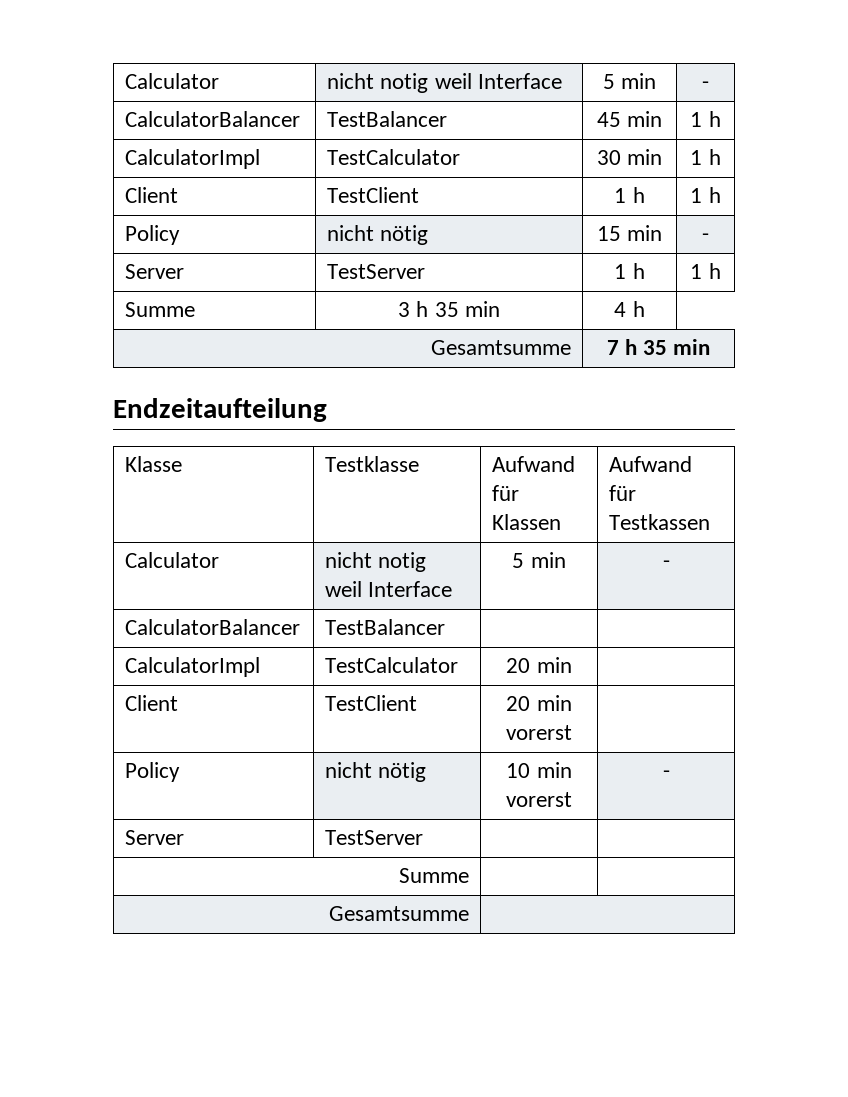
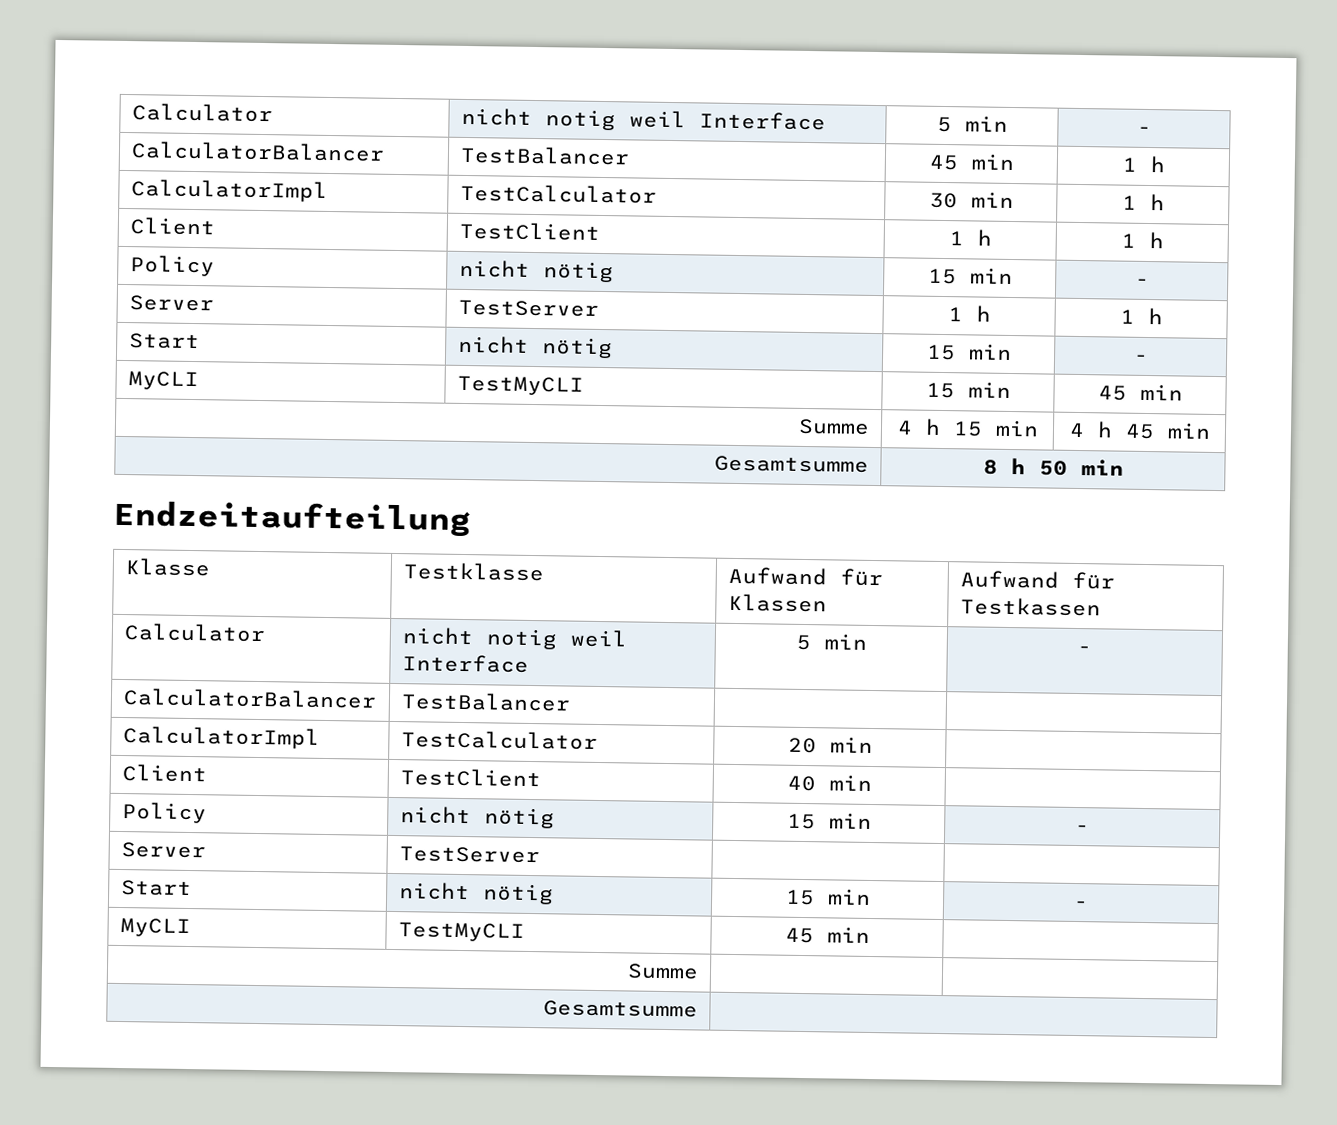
[125,302,196,317] [398,301,459,317] Summe | 3 h 35 -> [128,333,200,350] [457,335,613,359] [925,343,1012,361] [1132,354,1149,363] [127,371,199,391] [456,375,584,396] [925,381,1011,399] [1097,383,1183,401] [798,418,871,435] [896,418,983,437] Start | nicht nötig | 15 min | - // MyCLI | TestMyCLI | 15 min | 45 min // Summe | 4 h 15
[430,340,571,355] [606,339,668,355] // Gesamtsumme | 7 h 35 -> [1124,422,1211,440] [714,455,870,473] [982,458,1068,476] 45 min // Gesamtsumme | 8 h 50
[506,695,572,711] [506,725,572,740] [125,762,181,782] [325,762,427,782] [506,762,572,778] [506,792,572,807] [662,770,670,778] [125,830,185,845] [325,830,424,845] 20 min vorerst | // Policy | nicht nötig | 10 min vorerst | - // Server | TestServer | | -> [786,774,872,792] [121,802,207,824] [399,806,555,829] [786,812,872,830] [1075,824,1090,833] [120,842,206,859] [398,846,540,864] [120,879,192,897] [398,882,554,905] [784,888,871,906] [1073,900,1089,909] [119,917,191,938] [397,922,525,942] [784,926,870,944] 40 min | // Policy | nicht nötig | 15 min | - // Server | TestServer | | // Start | nicht nötig | 15 min | - // MyCLI | TestMyCLI | 45 min |

